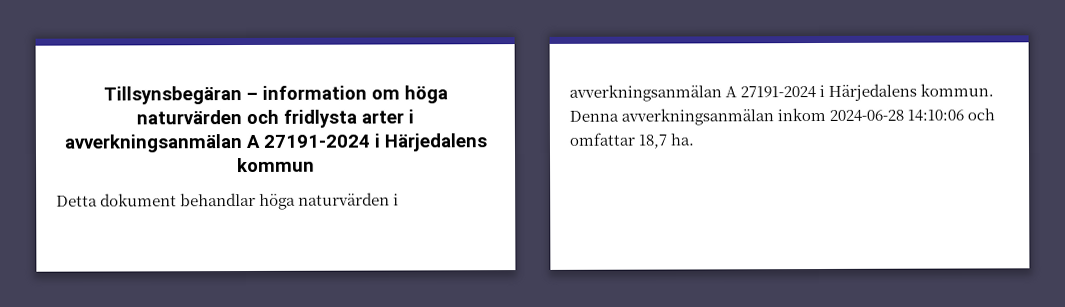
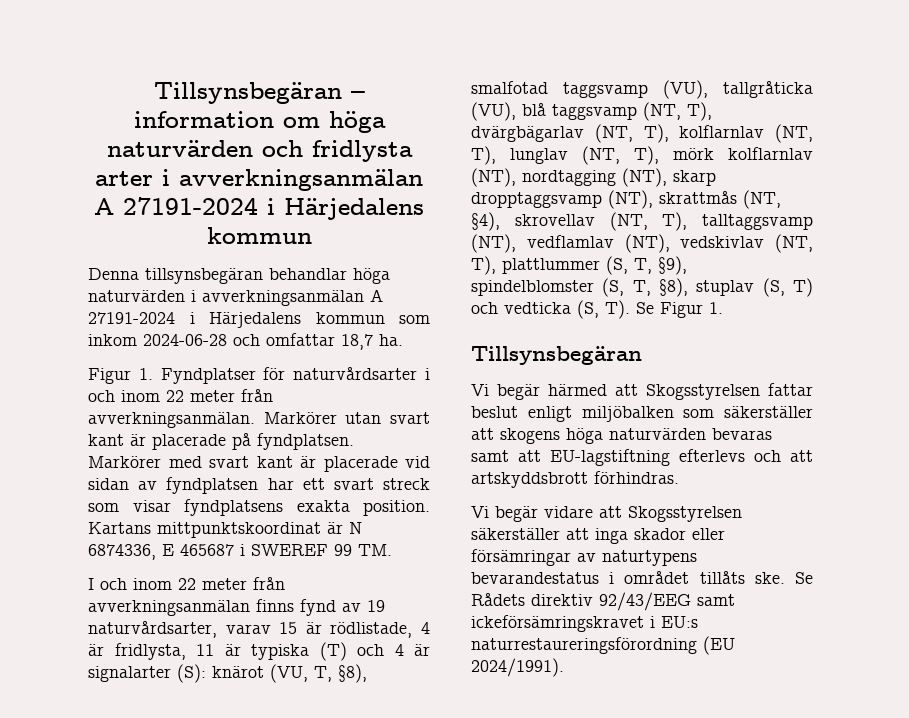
[56,193,178,207] Detta dokument -> [88,268,263,284] Denna tillsynsbegäran
[920,83,995,97] [569,108,775,126] kommun. Denna avverkningsanmälan -> [315,312,430,324] kommun som
[907,109,965,122] 14:10:06 -> (227, 340) none
(695, 139) none -> [88,367,431,384] [88,389,273,402] [88,412,430,428] [88,433,354,450] [88,456,430,472] [88,477,430,494] [88,499,430,516] [88,522,362,538] [88,544,392,560] [88,577,285,590] [88,599,385,616] [88,621,430,638] [88,642,430,661] [88,664,367,683] [471,80,813,99] [471,102,712,121] [471,124,813,143] [471,146,813,165] [471,168,716,187] [471,190,781,209] [471,212,813,231] [471,234,813,253] [471,256,687,275] [471,278,813,297] [471,300,723,319] [471,346,642,365] [471,383,813,400] [471,406,813,422] [471,428,772,444] [471,449,813,466] [471,471,679,488] [471,506,742,522] [471,528,725,544] [471,549,697,566] [471,571,813,584] [471,592,735,611] [471,615,698,632] [471,636,735,655] [471,658,564,677] // Figur 1. Fyndplatser för naturvårdsarter i och inom 22 meter från avverkningsanmälan. Markörer utan svart kant är placerade på fyndplatsen. Markörer med svart kant är placerade vid sidan av fyndplatsen har ett svart streck som visar fyndplatsens exakta position. Kartans mittpunktskoordinat är N 6874336, E 465687 i SWEREF 99 TM. // I och inom 22 meter från avverkningsanmälan finns fynd av 19 naturvårdsarter, varav 15 är rödlistade, 4 är fridlysta, 11 är typiska (T) och 4 är signalarter (S): knärot (VU, T, §8), smalfotad taggsvamp (VU), tallgråticka (VU), blå taggsvamp (NT, T), dvärgbägarlav (NT, T), kolflarnlav (NT, T), lunglav (NT, T), mörk kolflarnlav (NT), nordtagging (NT), skarp dropptaggsvamp (NT), skrattmås (NT, §4), skrovellav (NT, T), talltaggsvamp (NT), vedflamlav (NT), vedskivlav (NT, T), plattlummer (S, T, §9), spindelblomster (S, T, §8), stuplav (S, T) och vedticka (S, T). Se Figur 1. // Tillsynsbegäran // Vi begär härmed att Skogsstyrelsen fattar beslut enligt miljöbalken som säkerställer att skogens höga naturvärden bevaras samt att EU-lagstiftning efterlevs och att artskyddsbrott förhindras. // Vi begär vidare att Skogsstyrelsen säkerställer att inga skador eller försämringar av naturtypens bevarandestatus i området tillåts ske. Se Rådets direktiv 92/43/EEG samt ickeförsämringskravet i EU:s naturrestaureringsförordning (EU 2024/1991).

